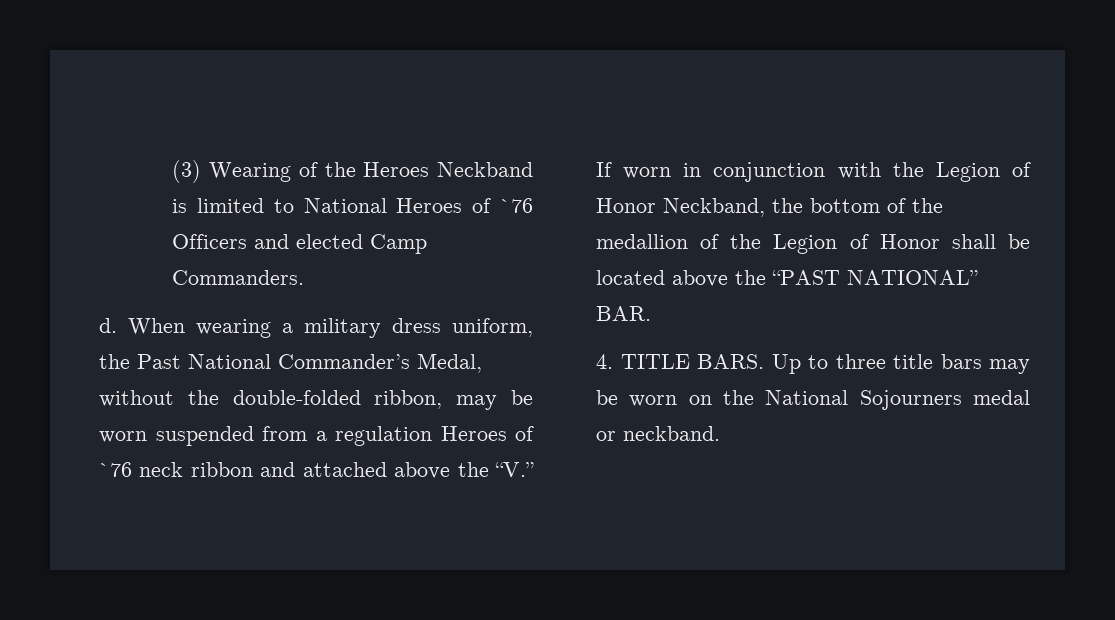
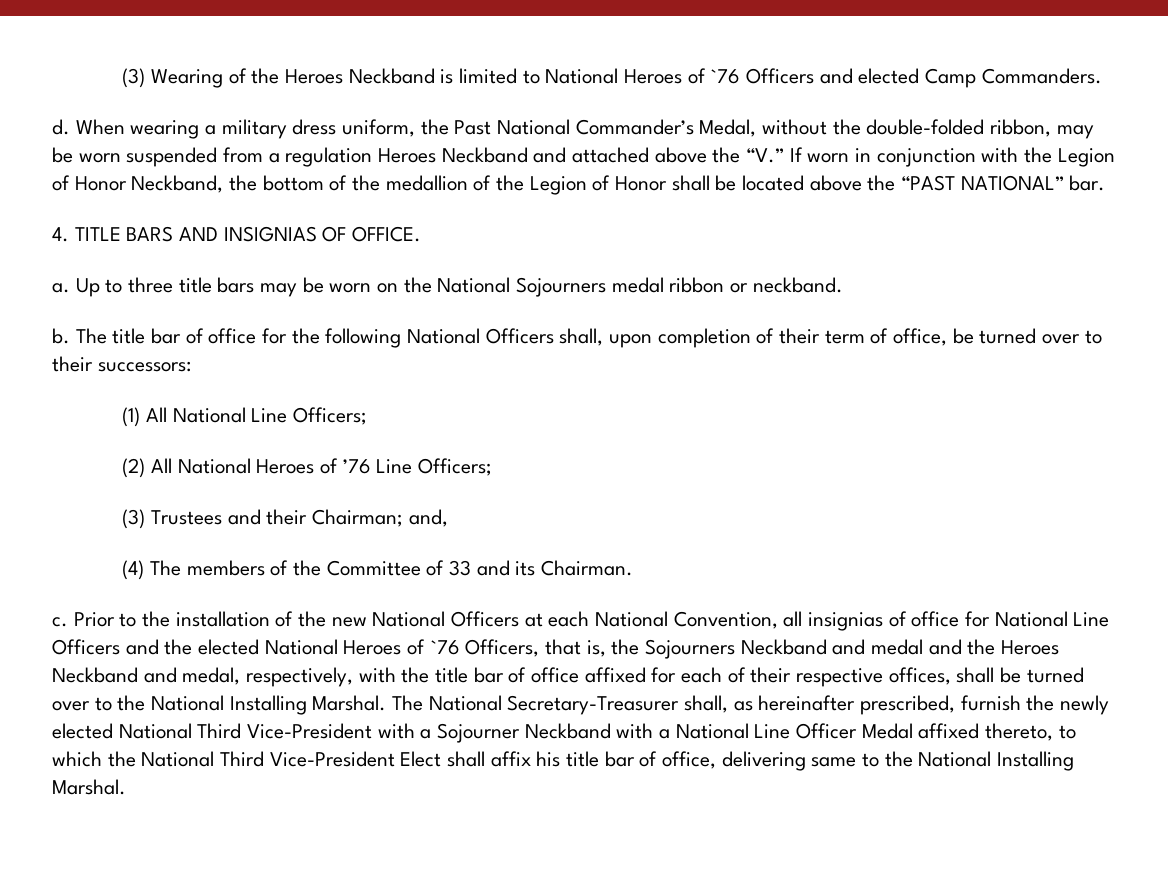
[515,426,534,441] [99,462,253,477] of `76 neck ribbon -> [441,147,528,163] Neckband
[596,306,651,321] BAR. -> [1069,175,1106,191] bar.
[697,354,764,369] BARS. -> [126,226,422,242] [52,283,70,293] BARS AND INSIGNIAS OF OFFICE. // a.
(1030, 397) none -> [669,277,725,293] ribbon
(720, 433) none -> [52,328,1102,348] [52,356,191,372] [122,407,367,427] [122,458,492,478] [122,509,448,529] [122,560,633,580] [52,611,1110,631] [52,639,1060,659] [52,667,1084,687] [52,695,1110,715] [52,723,1076,743] [52,751,1075,771] [52,779,126,795] // b. The title bar of office for the following National Officers shall, upon completion of their term of office, be turned over to their successors: // (1) All National Line Officers; // (2) All National Heroes of ’76 Line Officers; // (3) Trustees and their Chairman; and, // (4) The members of the Committee of 33 and its Chairman. // c. Prior to the installation of the new National Officers at each National Convention, all insignias of office for National Line Officers and the elected National Heroes of `76 Officers, that is, the Sojourners Neckband and medal and the Heroes Neckband and medal, respectively, with the title bar of office affixed for each of their respective offices, shall be turned over to the National Installing Marshal. The National Secretary-Treasurer shall, as hereinafter prescribed, furnish the newly elected National Third Vice-President with a Sojourner Neckband with a National Line Officer Medal affixed thereto, to which the National Third Vice-President Elect shall affix his title bar of office, delivering same to the National Installing Marshal.

